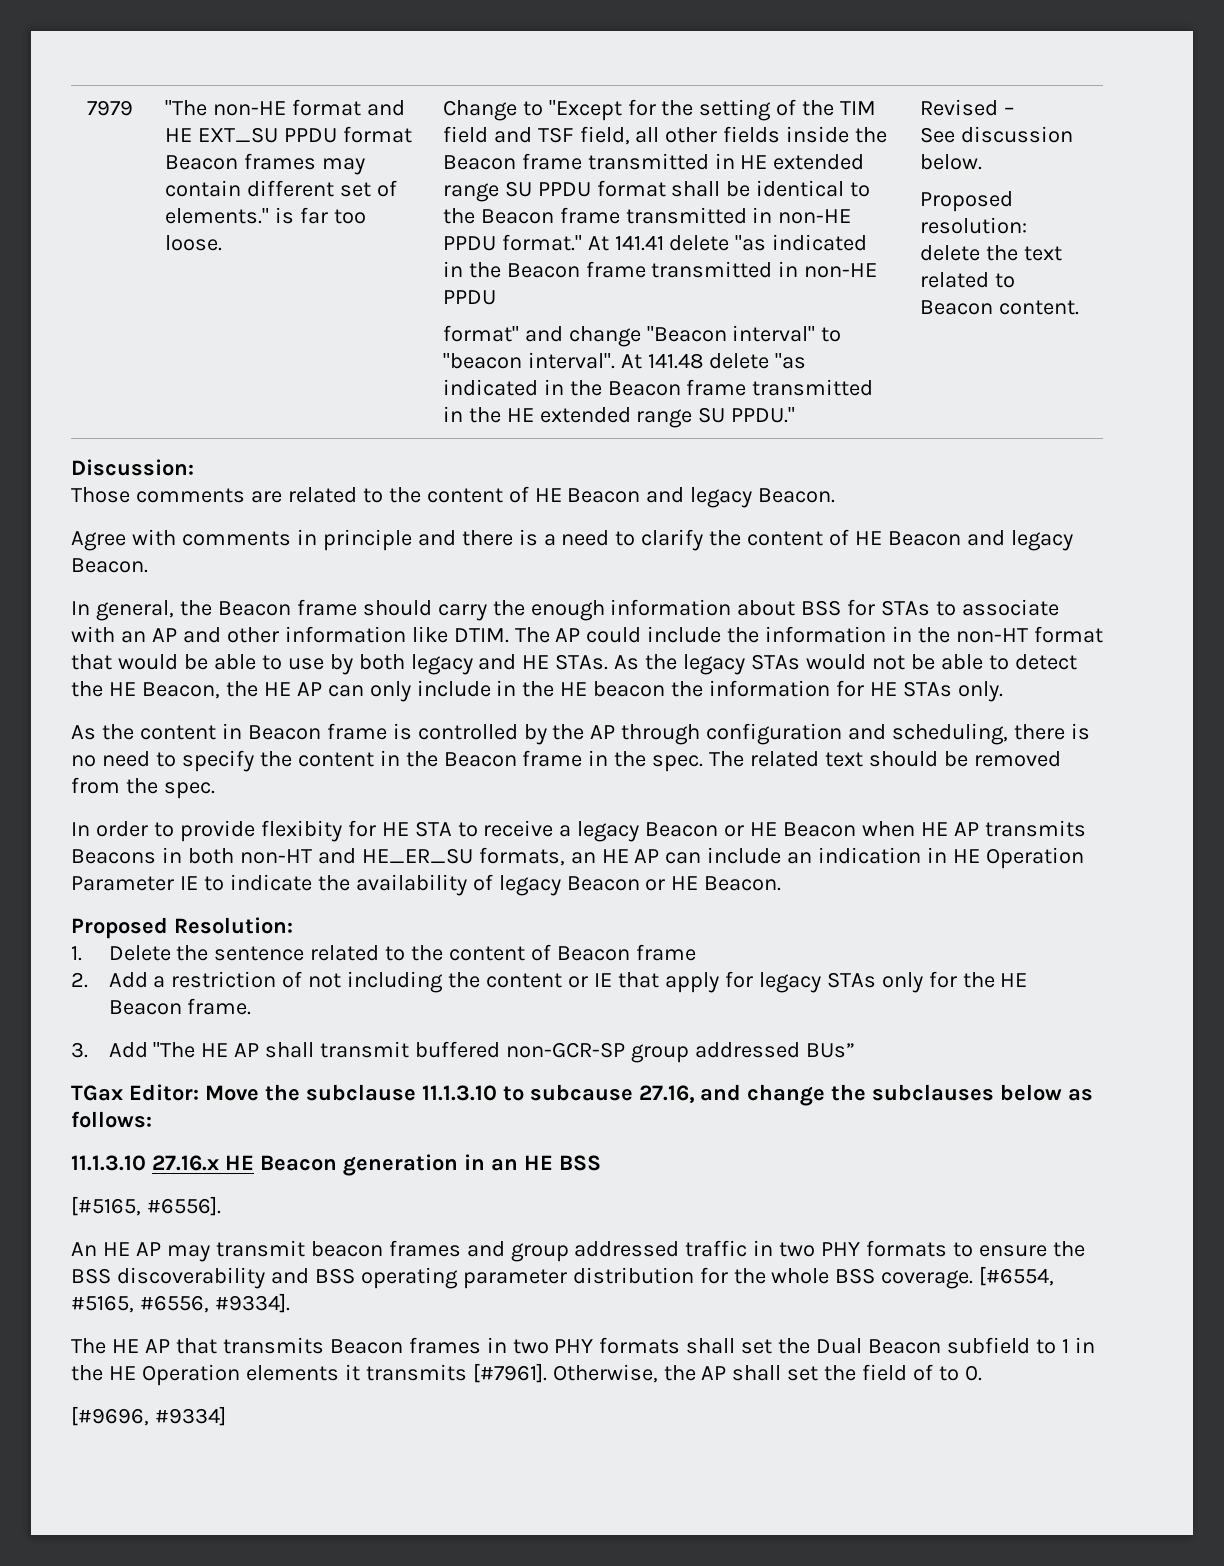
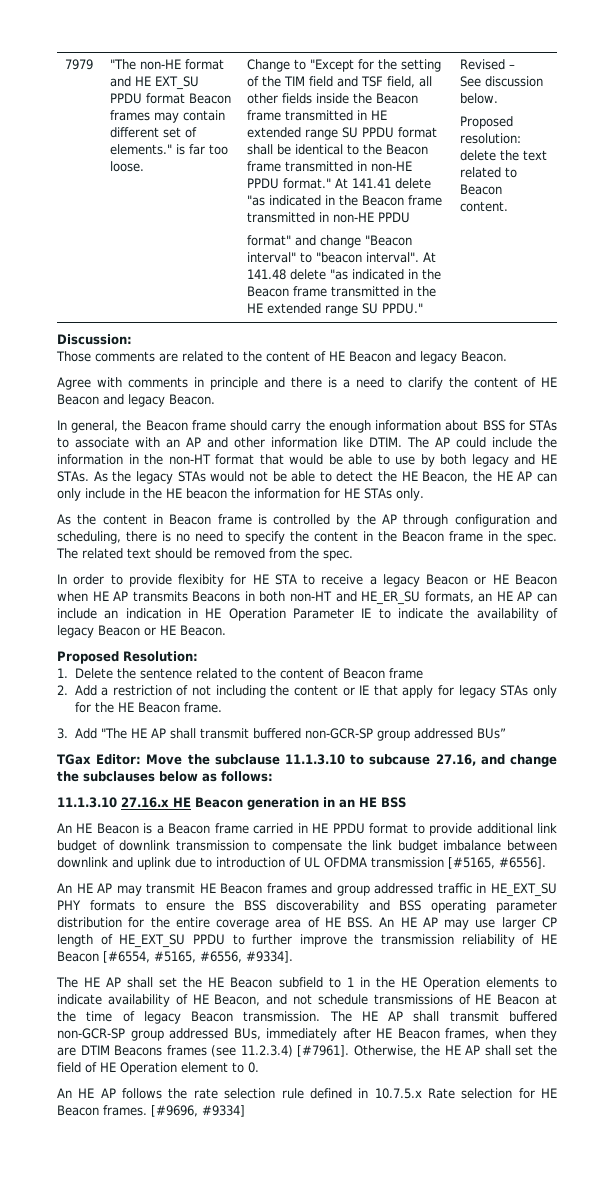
(601, 1163) none -> [57,823,557,836] [57,840,558,853] [57,857,444,870] An HE Beacon is a Beacon frame carried in HE PPDU format to provide additional link budget of downlink transmission to compensate the link budget imbalance between downlink and uplink due to introduction of UL OFDMA transmission
[310,1241,383,1257] beacon -> [199,883,263,894] HE Beacon
[779,1242,816,1257] two -> [491,883,557,897] HE_EXT_SU
[771,1268,974,1289] whole BSS coverage. -> [175,917,557,930] [57,934,557,948] [57,951,99,962] entire coverage area of HE BSS. An HE AP may use larger CP length of HE_EXT_SU PPDU to further improve the transmission reliability of HE Beacon
[175,1337,863,1354] that transmits Beacon frames in two PHY formats shall set the Dual -> [127,977,225,988] shall set the HE
[344,1364,467,1381] it transmits -> [545,977,557,988] [57,994,557,1007] [57,1011,557,1024] [57,1028,557,1041] [57,1045,293,1057] to indicate availability of HE Beacon, and not schedule transmissions of HE Beacon at the time of legacy Beacon transmission. The HE AP shall transmit buffered non-GCR-SP group addressed BUs, immediately after HE Beacon frames, when they are DTIM Beacons frames (see 11.2.3.4)
(696, 1373) none -> [444,1045,461,1055] HE
(934, 1372) none -> [100,1062,228,1075] HE Operation element
(983, 1373) none -> [57,1088,557,1099] [57,1105,147,1116] An HE AP follows the rate selection rule defined in 10.7.5.x Rate selection for HE Beacon frames.

